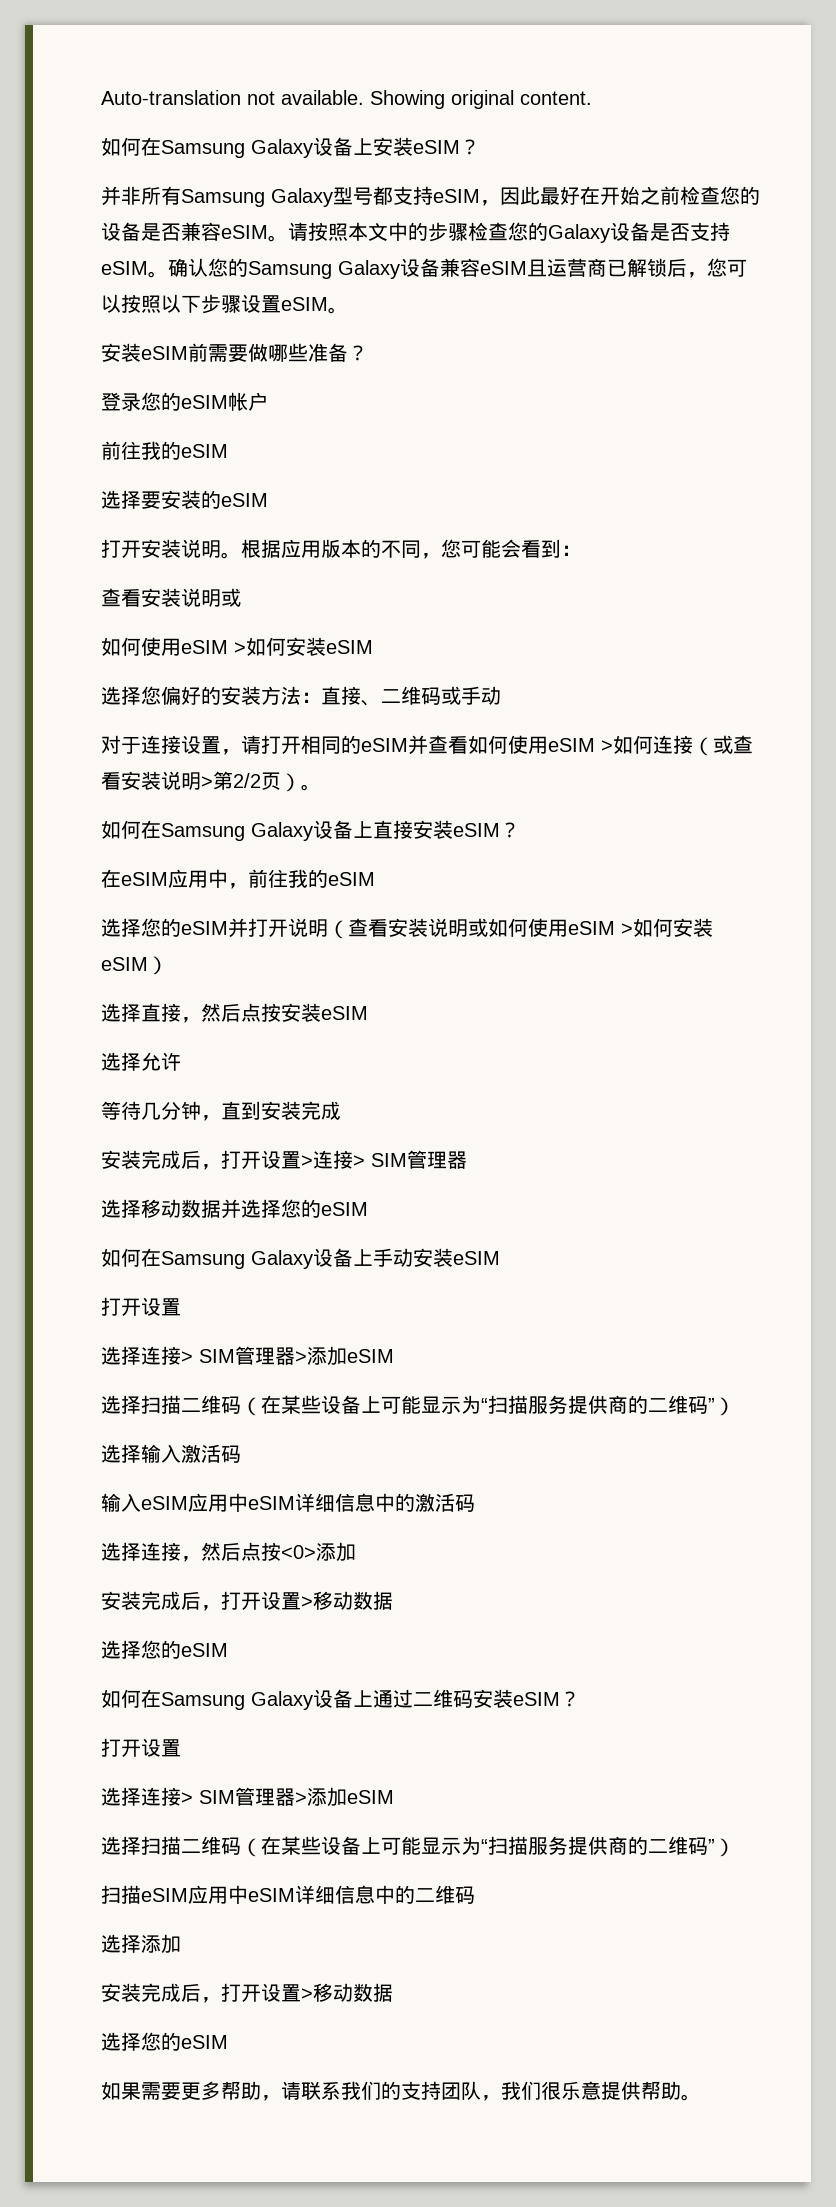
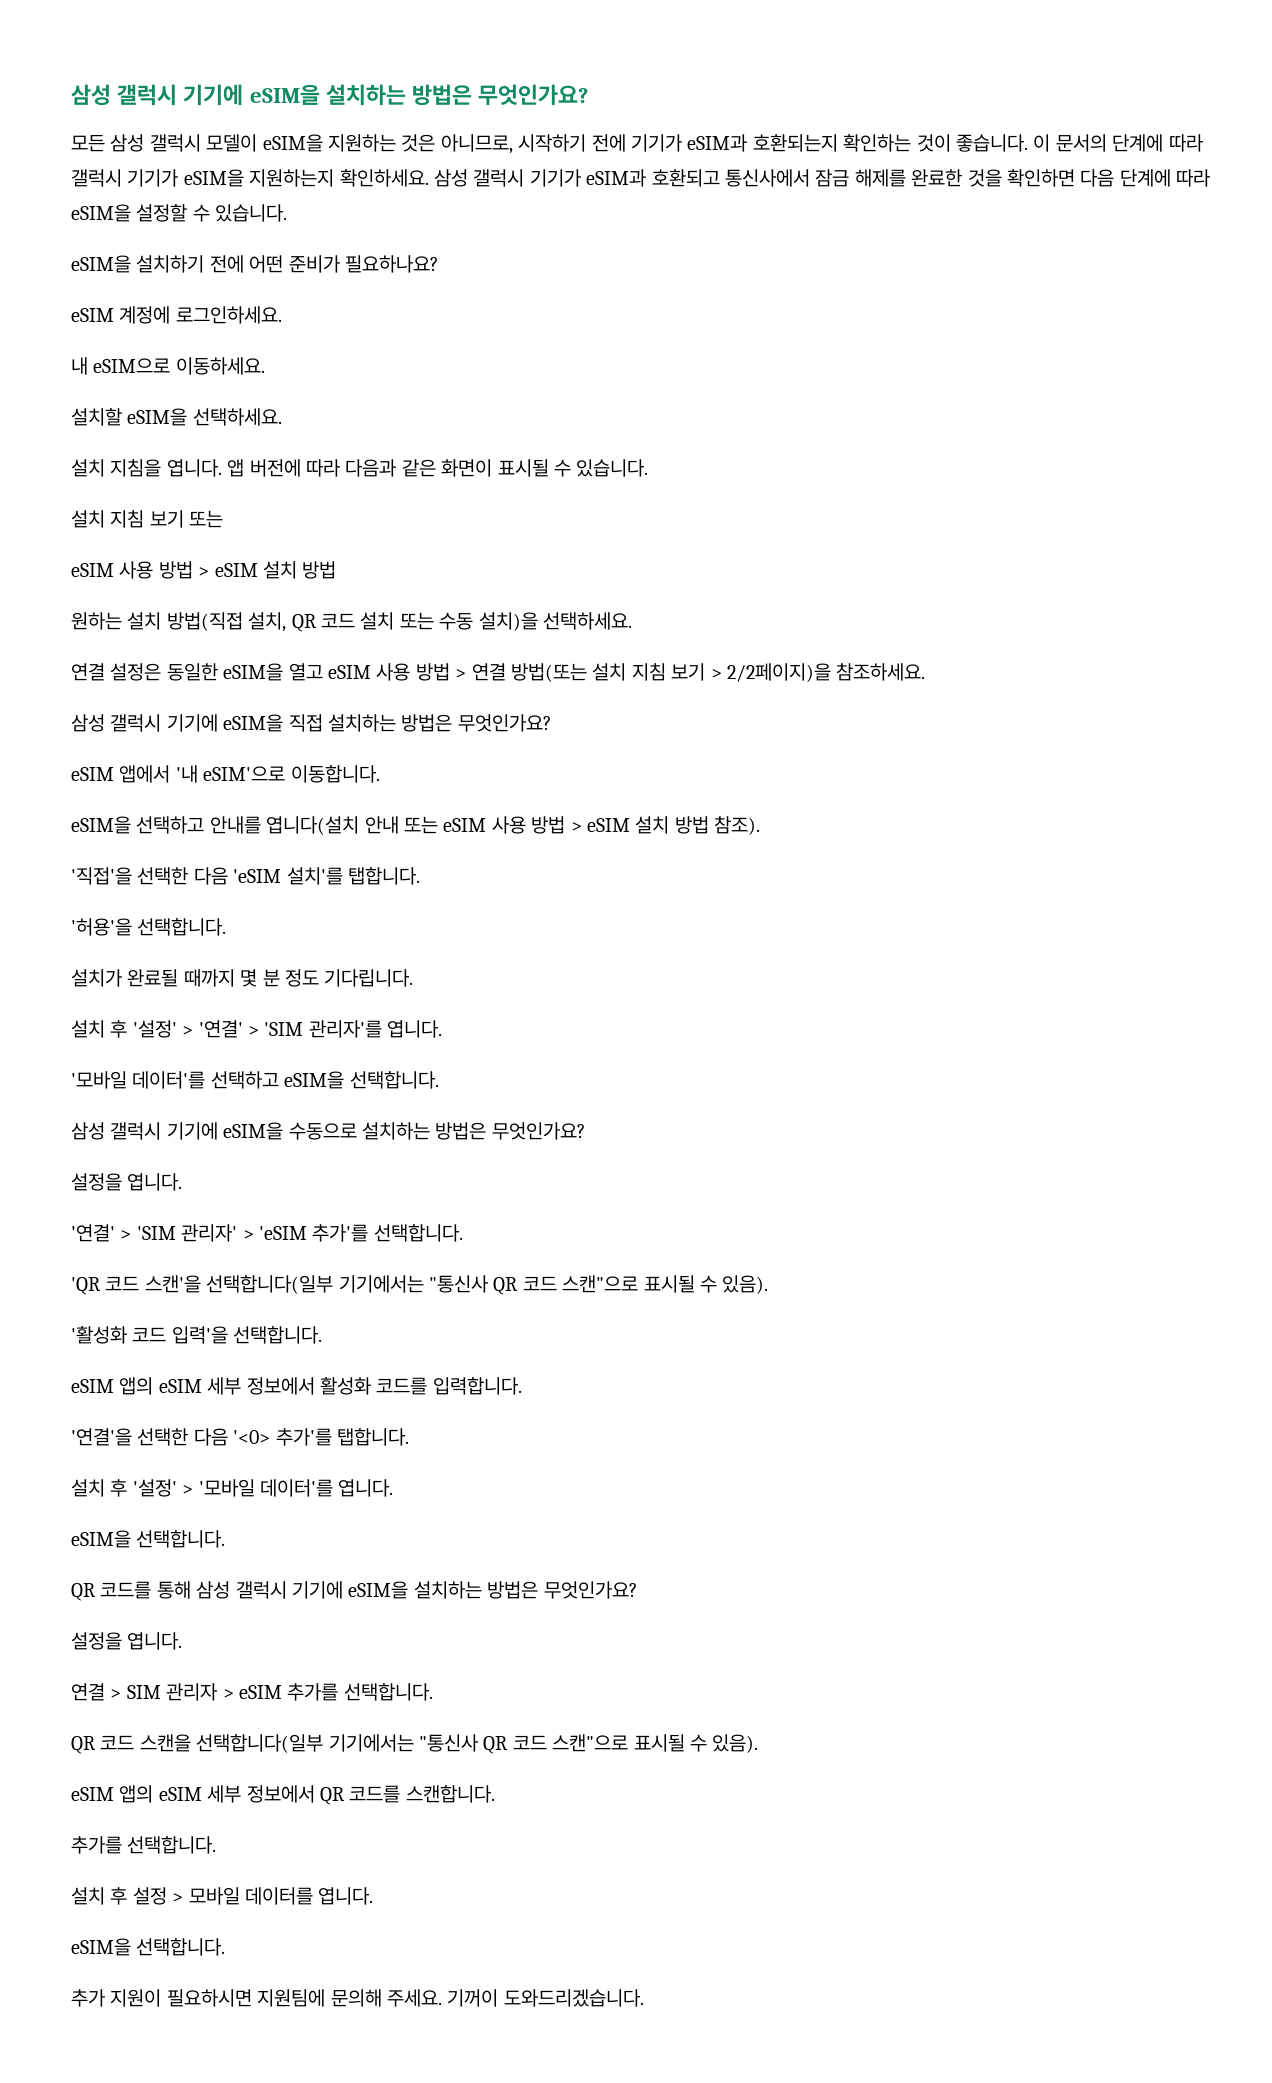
[101,90,592,109] [101,137,480,158] [101,186,760,207] [101,222,730,243] [101,258,747,279] [101,294,348,314] [101,343,368,362] [101,392,268,411] [101,441,228,460] [101,490,268,509] [101,539,581,559] [101,588,241,607] [101,637,373,656] [101,686,501,706] [101,735,753,756] [101,771,321,792] [101,820,520,841] [101,869,375,889] [101,918,713,939] [101,956,168,975] [101,1003,368,1023] [101,1052,181,1071] [101,1101,341,1121] [101,1150,467,1170] [101,1199,368,1219] [101,1248,500,1269] [101,1297,181,1316] [101,1346,394,1366] [101,1395,735,1416] [101,1444,241,1463] [101,1493,475,1512] [101,1542,356,1562] [101,1591,393,1611] [101,1640,228,1659] [101,1689,580,1710] [101,1738,181,1757] [101,1787,394,1807] [101,1836,735,1857] [101,1885,475,1904] [101,1934,181,1954] [101,1983,393,2003] [101,2032,228,2051] [101,2081,701,2101] Auto-translation not available. Showing original content. // 如何在Samsung Galaxy设备上安装eSIM？ // 并非所有Samsung Galaxy型号都支持eSIM，因此最好在开始之前检查您的设备是否兼容eSIM。请按照本文中的步骤检查您的Galaxy设备是否支持eSIM。确认您的Samsung Galaxy设备兼容eSIM且运营商已解锁后，您可以按照以下步骤设置eSIM。 // 安装eSIM前需要做哪些准备？ // 登录您的eSIM帐户 // 前往我的eSIM // 选择要安装的eSIM // 打开安装说明。根据应用版本的不同，您可能会看到： // 查看安装说明或 // 如何使用eSIM >如何安装eSIM // 选择您偏好的安装方法：直接、二维码或手动 // 对于连接设置，请打开相同的eSIM并查看如何使用eSIM >如何连接（或查看安装说明>第2/2页）。 // 如何在Samsung Galaxy设备上直接安装eSIM？ // 在eSIM应用中，前往我的eSIM // 选择您的eSIM并打开说明（查看安装说明或如何使用eSIM >如何安装eSIM） // 选择直接，然后点按安装eSIM // 选择允许 // 等待几分钟，直到安装完成 // 安装完成后，打开设置>连接> SIM管理器 // 选择移动数据并选择您的eSIM // 如何在Samsung Galaxy设备上手动安装eSIM // 打开设置 // 选择连接> SIM管理器>添加eSIM // 选择扫描二维码（在某些设备上可能显示为“扫描服务提供商的二维码”） // 选择输入激活码 // 输入eSIM应用中eSIM详细信息中的激活码 // 选择连接，然后点按<0>添加 // 安装完成后，打开设置>移动数据 // 选择您的eSIM // 如何在Samsung Galaxy设备上通过二维码安装eSIM？ // 打开设置 // 选择连接> SIM管理器>添加eSIM // 选择扫描二维码（在某些设备上可能显示为“扫描服务提供商的二维码”） // 扫描eSIM应用中eSIM详细信息中的二维码 // 选择添加 // 安装完成后，打开设置>移动数据 // 选择您的eSIM // 如果需要更多帮助，请联系我们的支持团队，我们很乐意提供帮助。 -> [71,84,589,106] [71,134,1204,154] [71,169,1212,187] [71,204,288,222] [71,255,438,273] [71,306,282,324] [71,357,265,375] [71,408,282,426] [71,459,649,477] [71,510,224,528] [71,561,337,579] [71,612,632,632] [71,663,926,682] [71,714,551,732] [71,765,380,783] [71,816,761,835] [71,867,420,885] [71,918,227,936] [71,969,414,987] [71,1020,443,1038] [71,1071,439,1089] [71,1122,585,1140] [71,1173,183,1191] [71,1224,463,1242] [71,1275,769,1295] [71,1326,323,1344] [71,1377,522,1395] [71,1428,409,1446] [71,1479,394,1497] [71,1530,226,1548] [71,1581,637,1601] [71,1632,183,1650] [71,1683,433,1701] [71,1734,759,1754] [71,1785,495,1805] [71,1836,217,1854] [71,1887,374,1905] [71,1938,226,1956] [71,1989,644,2007] 삼성 갤럭시 기기에 eSIM을 설치하는 방법은 무엇인가요? // 모든 삼성 갤럭시 모델이 eSIM을 지원하는 것은 아니므로, 시작하기 전에 기기가 eSIM과 호환되는지 확인하는 것이 좋습니다. 이 문서의 단계에 따라 갤럭시 기기가 eSIM을 지원하는지 확인하세요. 삼성 갤럭시 기기가 eSIM과 호환되고 통신사에서 잠금 해제를 완료한 것을 확인하면 다음 단계에 따라 eSIM을 설정할 수 있습니다. // eSIM을 설치하기 전에 어떤 준비가 필요하나요? // eSIM 계정에 로그인하세요. // 내 eSIM으로 이동하세요. // 설치할 eSIM을 선택하세요. // 설치 지침을 엽니다. 앱 버전에 따라 다음과 같은 화면이 표시될 수 있습니다. // 설치 지침 보기 또는 // eSIM 사용 방법 > eSIM 설치 방법 // 원하는 설치 방법(직접 설치, QR 코드 설치 또는 수동 설치)을 선택하세요. // 연결 설정은 동일한 eSIM을 열고 eSIM 사용 방법 > 연결 방법(또는 설치 지침 보기 > 2/2페이지)을 참조하세요. // 삼성 갤럭시 기기에 eSIM을 직접 설치하는 방법은 무엇인가요? // eSIM 앱에서 '내 eSIM'으로 이동합니다. // eSIM을 선택하고 안내를 엽니다(설치 안내 또는 eSIM 사용 방법 > eSIM 설치 방법 참조). // '직접'을 선택한 다음 'eSIM 설치'를 탭합니다. // '허용'을 선택합니다. // 설치가 완료될 때까지 몇 분 정도 기다립니다. // 설치 후 '설정' > '연결' > 'SIM 관리자'를 엽니다. // '모바일 데이터'를 선택하고 eSIM을 선택합니다. // 삼성 갤럭시 기기에 eSIM을 수동으로 설치하는 방법은 무엇인가요? // 설정을 엽니다. // '연결' > 'SIM 관리자' > 'eSIM 추가'를 선택합니다. // 'QR 코드 스캔'을 선택합니다(일부 기기에서는 "통신사 QR 코드 스캔"으로 표시될 수 있음). // '활성화 코드 입력'을 선택합니다. // eSIM 앱의 eSIM 세부 정보에서 활성화 코드를 입력합니다. // '연결'을 선택한 다음 '<0> 추가'를 탭합니다. // 설치 후 '설정' > '모바일 데이터'를 엽니다. // eSIM을 선택합니다. // QR 코드를 통해 삼성 갤럭시 기기에 eSIM을 설치하는 방법은 무엇인가요? // 설정을 엽니다. // 연결 > SIM 관리자 > eSIM 추가를 선택합니다. // QR 코드 스캔을 선택합니다(일부 기기에서는 "통신사 QR 코드 스캔"으로 표시될 수 있음). // eSIM 앱의 eSIM 세부 정보에서 QR 코드를 스캔합니다. // 추가를 선택합니다. // 설치 후 설정 > 모바일 데이터를 엽니다. // eSIM을 선택합니다. // 추가 지원이 필요하시면 지원팀에 문의해 주세요. 기꺼이 도와드리겠습니다.

